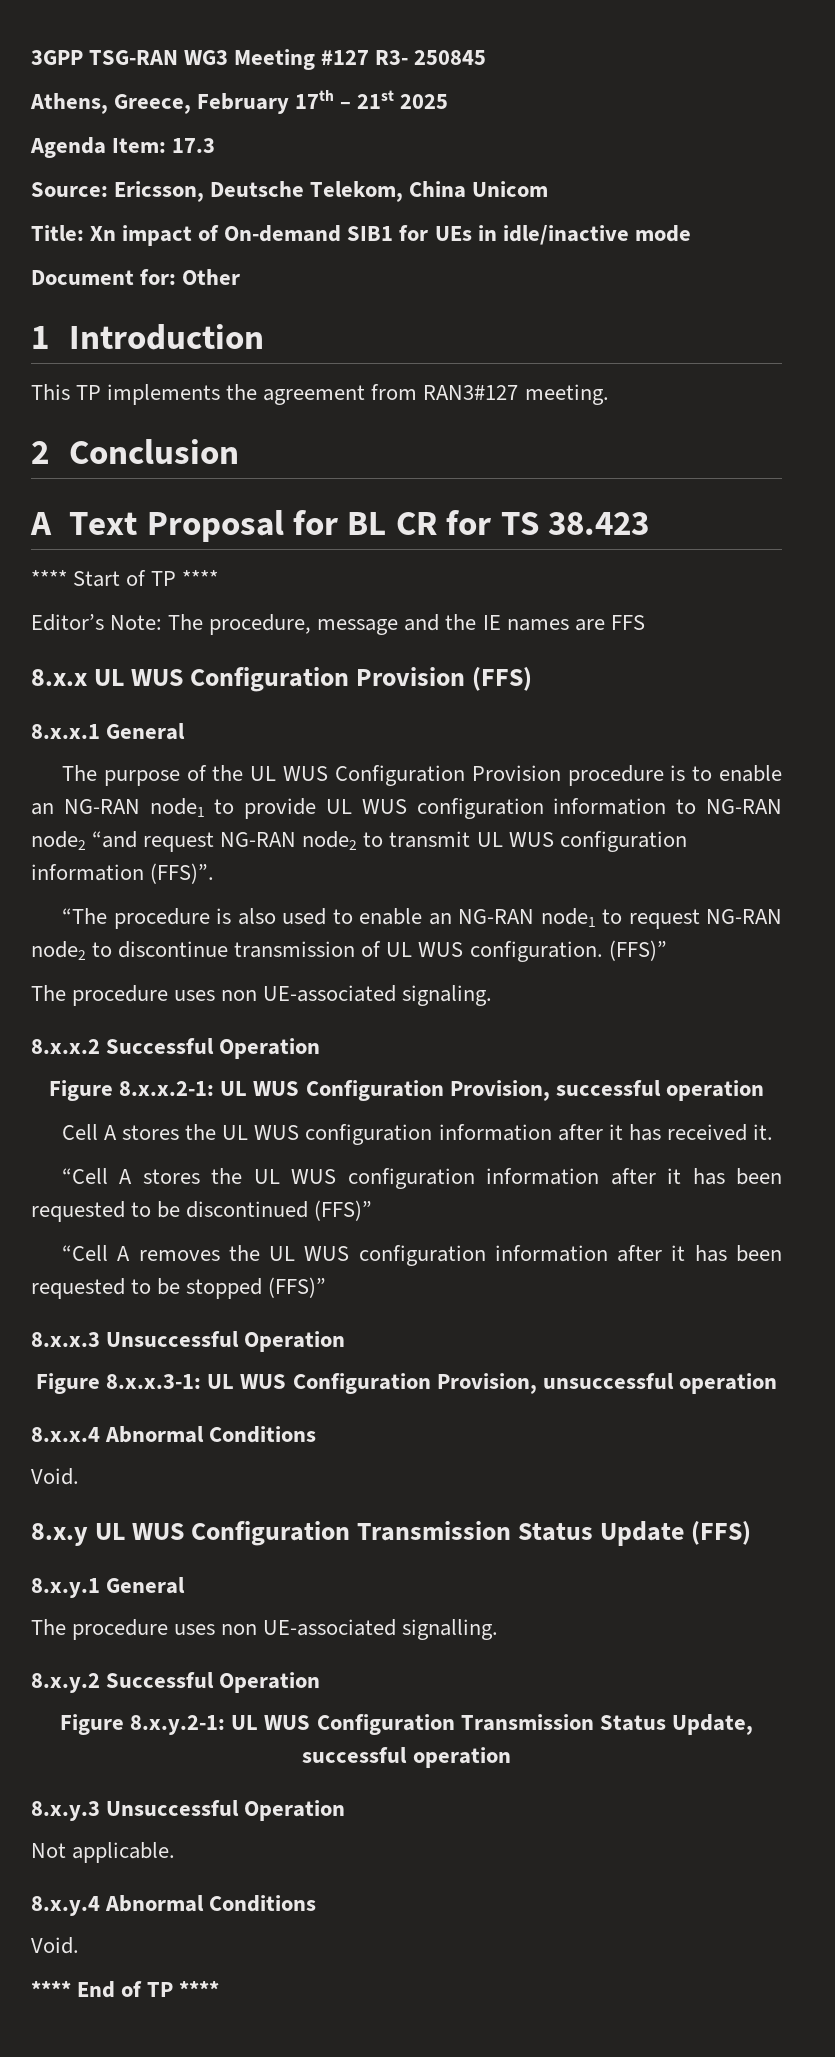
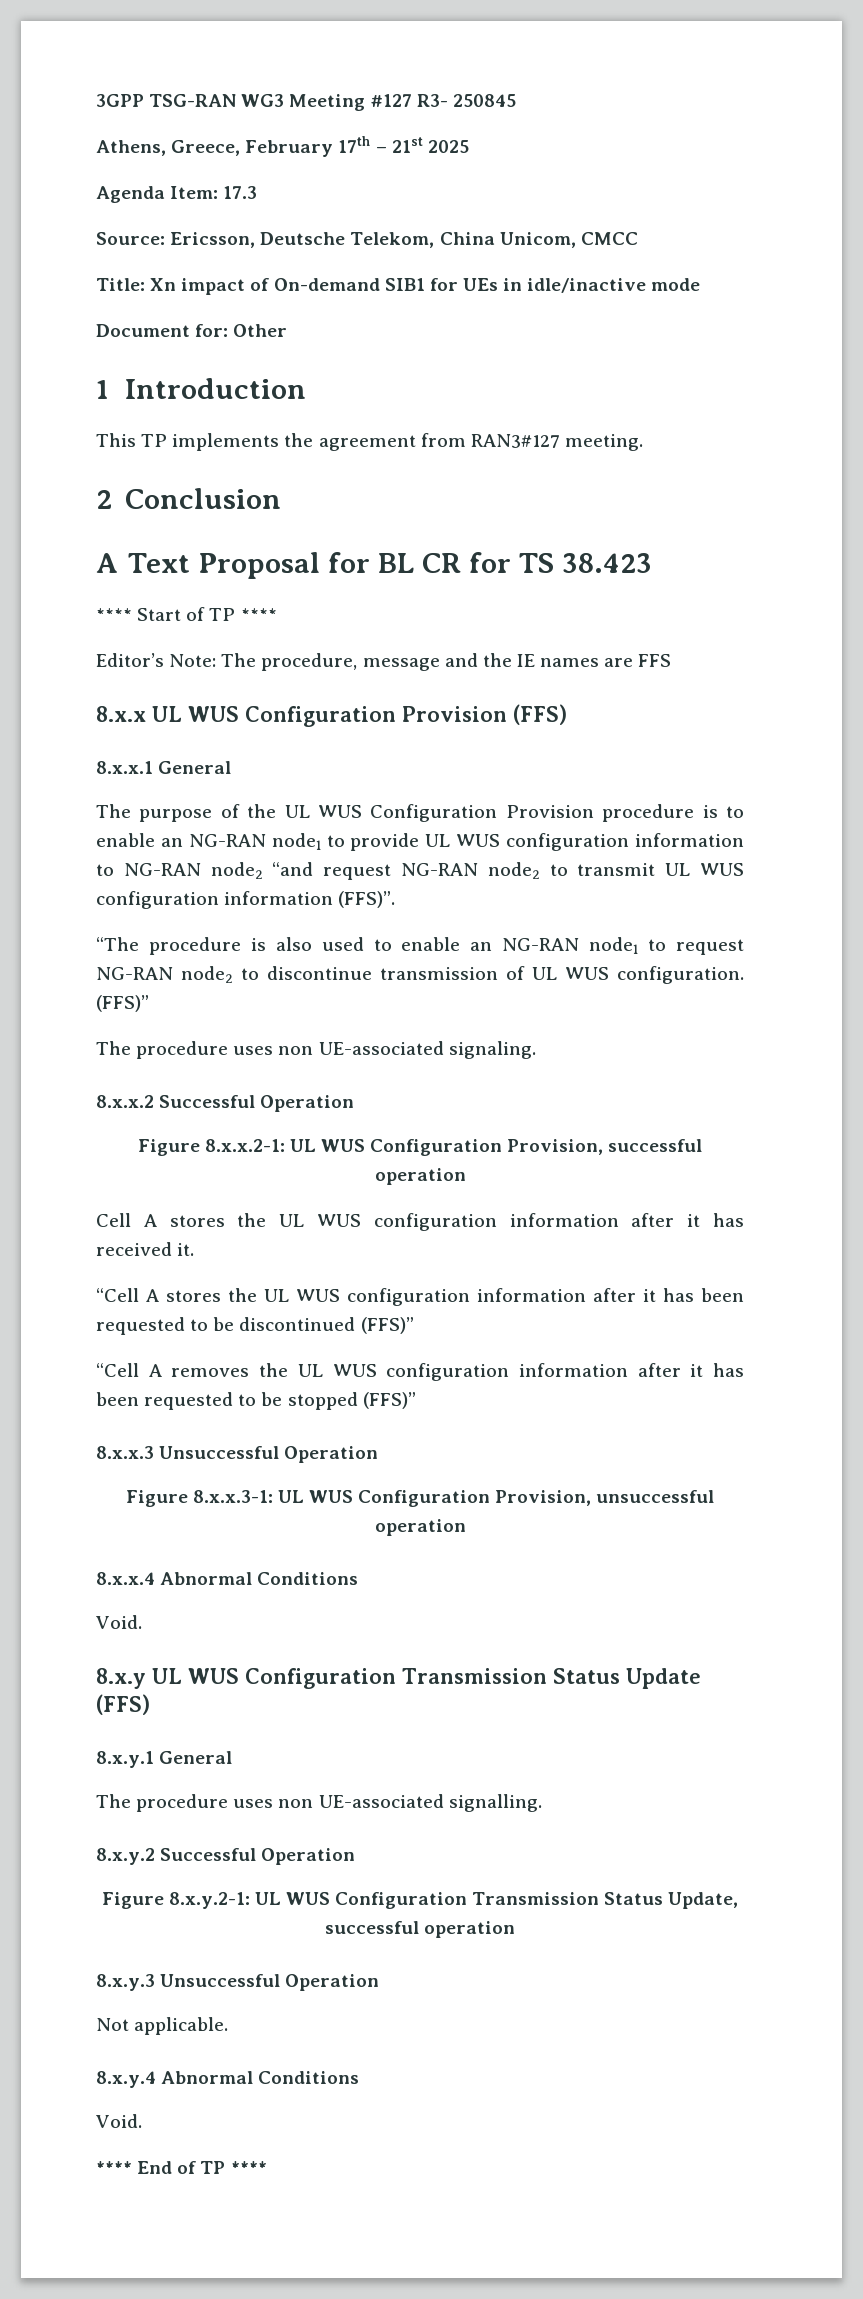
[472,181,549,197] Unicom -> [499,232,638,248] Unicom, CMCC

